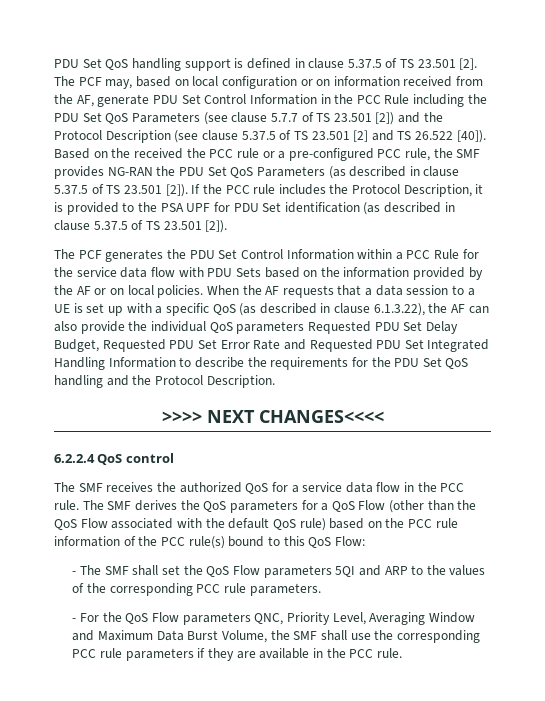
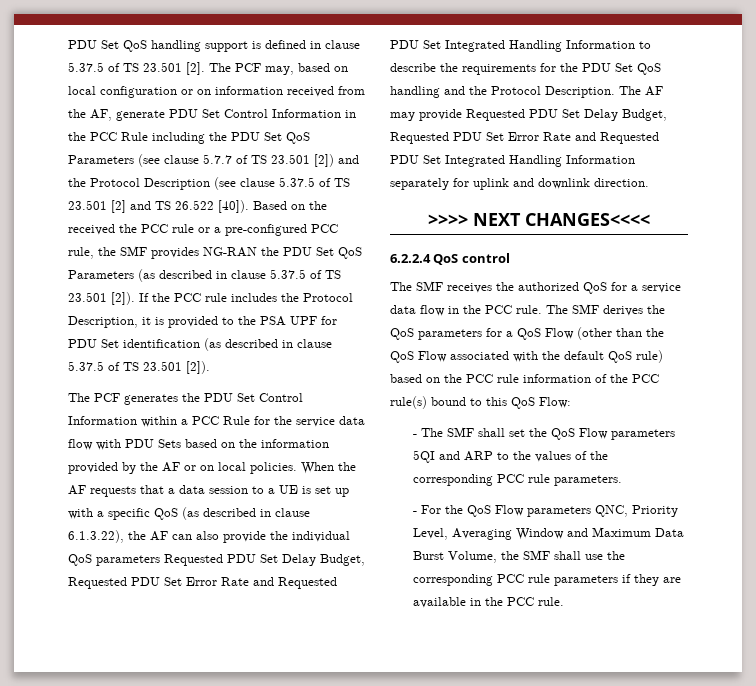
(275, 381) none -> [619,86,663,96] [390,109,667,121] [390,132,659,144] [390,155,635,167] [390,178,649,190] The AF may provide Requested PDU Set Delay Budget, Requested PDU Set Error Rate and Requested PDU Set Integrated Handling Information separately for uplink and downlink direction.

